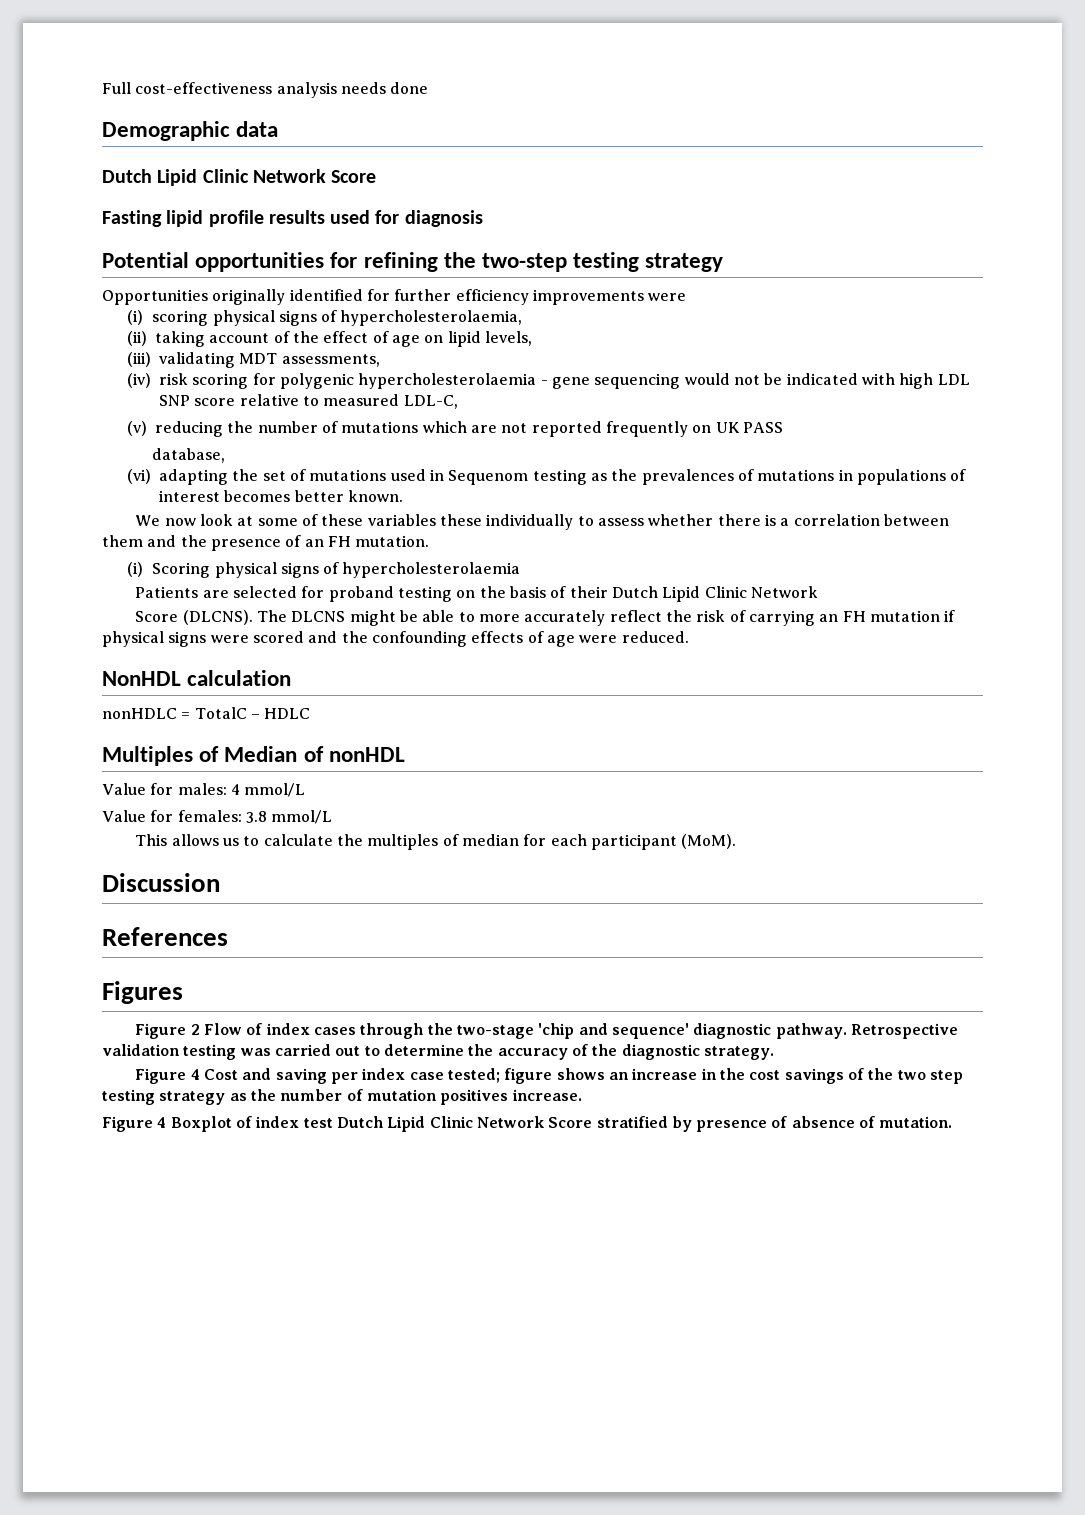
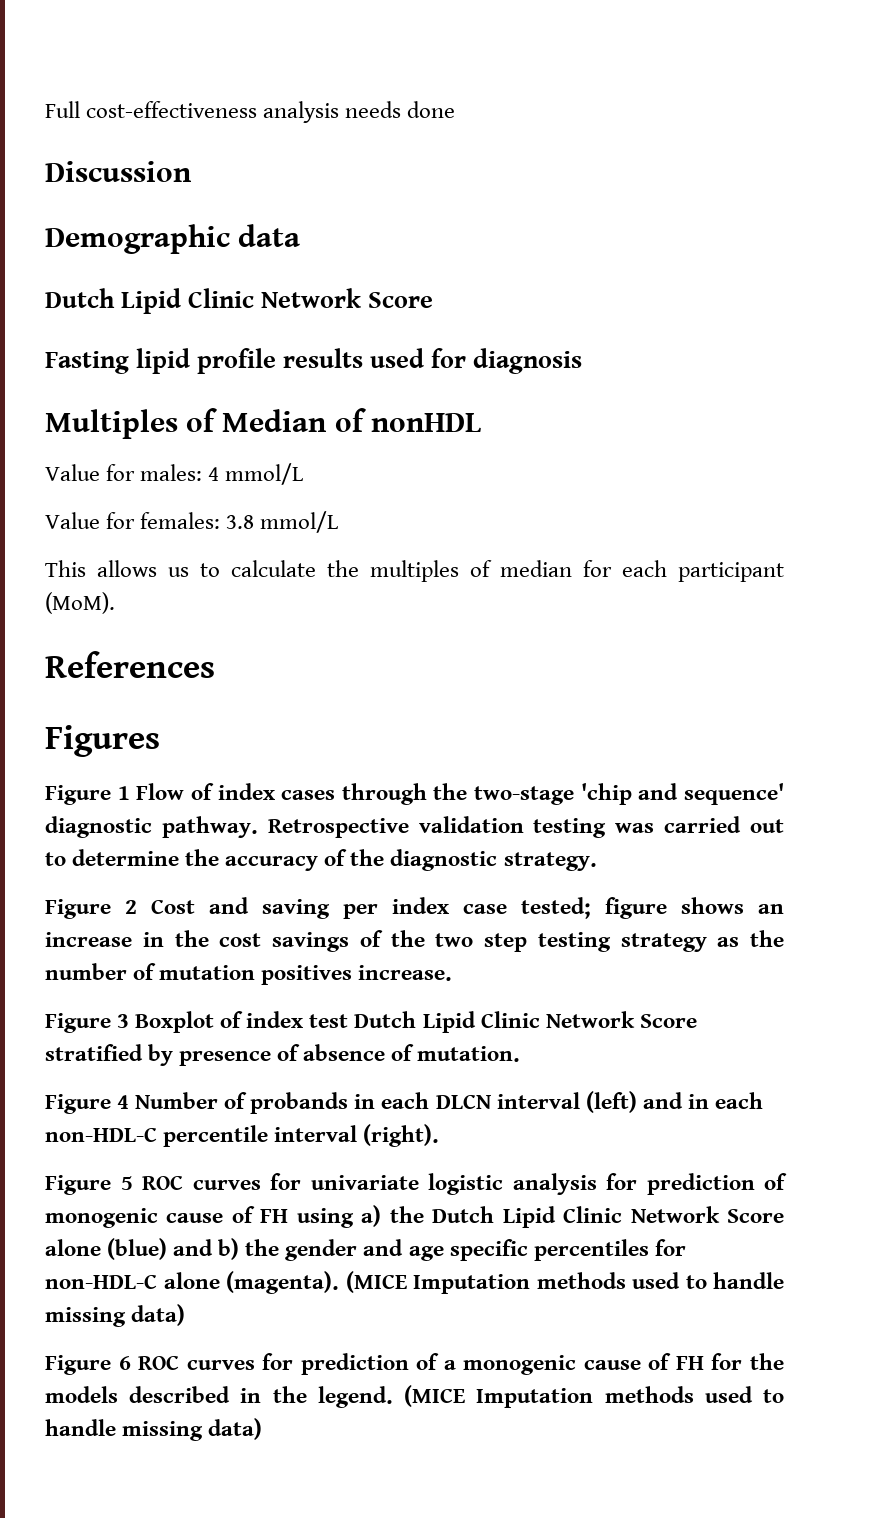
(429, 88) none -> [45,161,192,182] // Discussion
[102,252,724,272] [102,289,687,305] [127,310,523,326] [127,331,532,347] [127,352,380,368] [127,373,970,389] [159,394,458,409] [127,421,783,437] [152,448,226,463] [127,469,967,485] [159,490,404,502] [135,514,949,530] [102,535,430,551] [127,562,521,578] [135,586,818,602] [135,610,956,626] [102,631,689,647] [102,670,292,686] [102,707,311,719] // Potential opportunities for refining the two-step testing strategy // Opportunities originally identified for further efficiency improvements were // (i) scoring physical signs of hypercholesterolaemia, // (ii) taking account of the effect of age on lipid levels, // (iii) validating MDT assessments, // (iv) risk scoring for polygenic hypercholesterolaemia - gene sequencing would not be indicated with high LDL SNP score relative to measured LDL-C, // (v) reducing the number of mutations which are not reported frequently on UK PASS // database, // (vi) adapting the set of mutations used in Sequenom testing as the prevalences of mutations in populations of interest becomes better known. // We now look at some of these variables these individually to assess whether there is a correlation between them and the presence of an FH mutation. // (i) Scoring physical signs of hypercholesterolaemia // Patients are selected for proband testing on the basis of their Dutch Lipid Clinic Network // Score (DLCNS). The DLCNS might be able to more accurately reflect the risk of carrying an FH mutation if physical signs were scored and the confounding effects of age were reduced. // NonHDL calculation // nonHDLC = TotalC – HDLC -> (583, 361) none
[102,873,220,892] // Discussion -> (115, 603) none
[190,1024,200,1035] 2 -> [117,786,130,800] 1
[190,1069,200,1080] 4 -> [125,900,137,914] 2
[157,1117,167,1128] 4 -> [117,1014,130,1028] 3
(953, 1122) none -> [45,1091,763,1114] [45,1124,440,1147] [45,1173,787,1195] [45,1205,784,1228] [45,1238,686,1261] [45,1271,784,1294] [45,1304,186,1327] [45,1353,785,1375] [45,1385,784,1408] [45,1418,263,1441] // Figure 4 Number of probands in each DLCN interval (left) and in each non-HDL-C percentile interval (right). // Figure 5 ROC curves for univariate logistic analysis for prediction of monogenic cause of FH using a) the Dutch Lipid Clinic Network Score alone (blue) and b) the gender and age specific percentiles for non-HDL-C alone (magenta). (MICE Imputation methods used to handle missing data) // Figure 6 ROC curves for prediction of a monogenic cause of FH for the models described in the legend. (MICE Imputation methods used to handle missing data)

